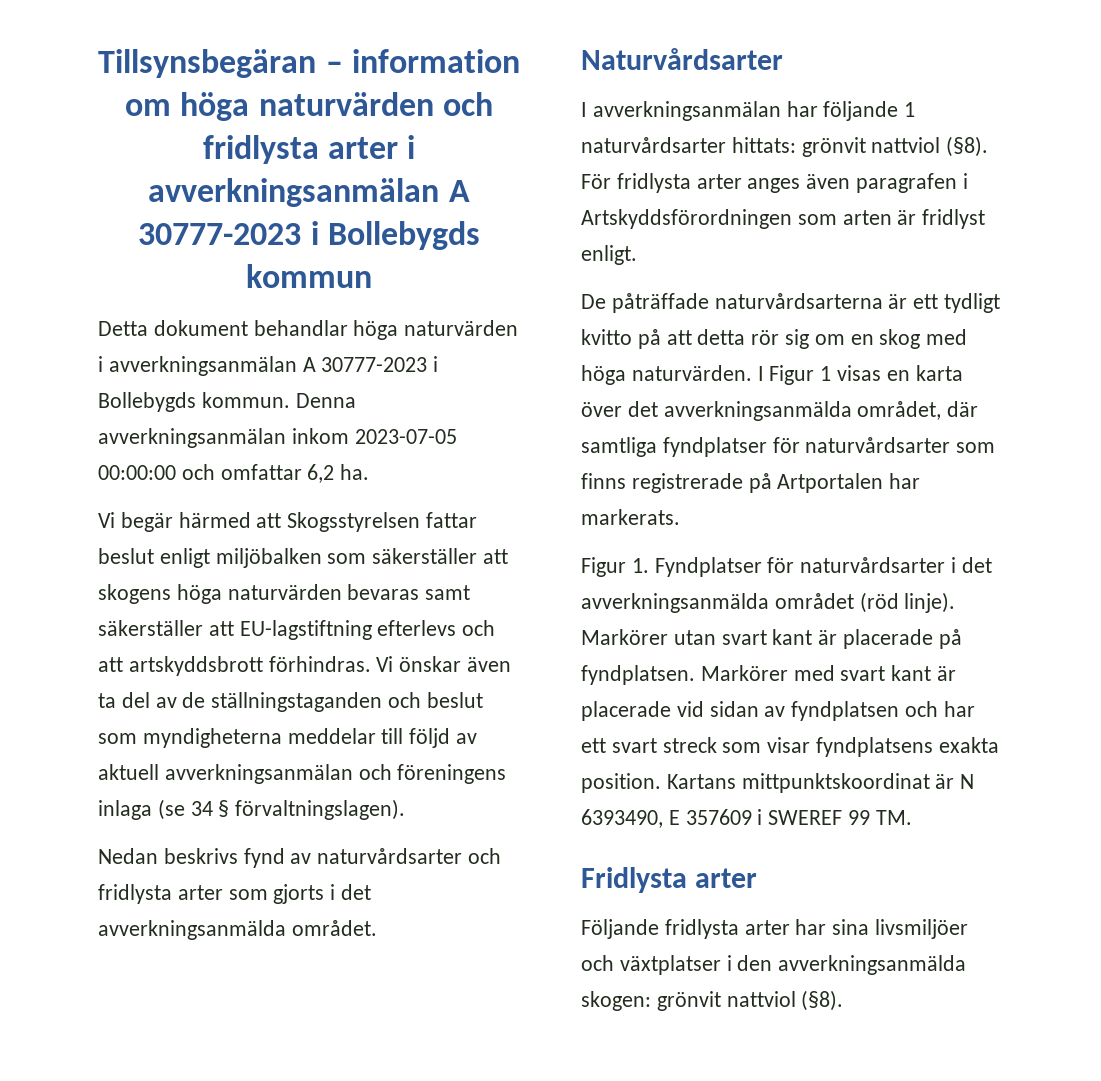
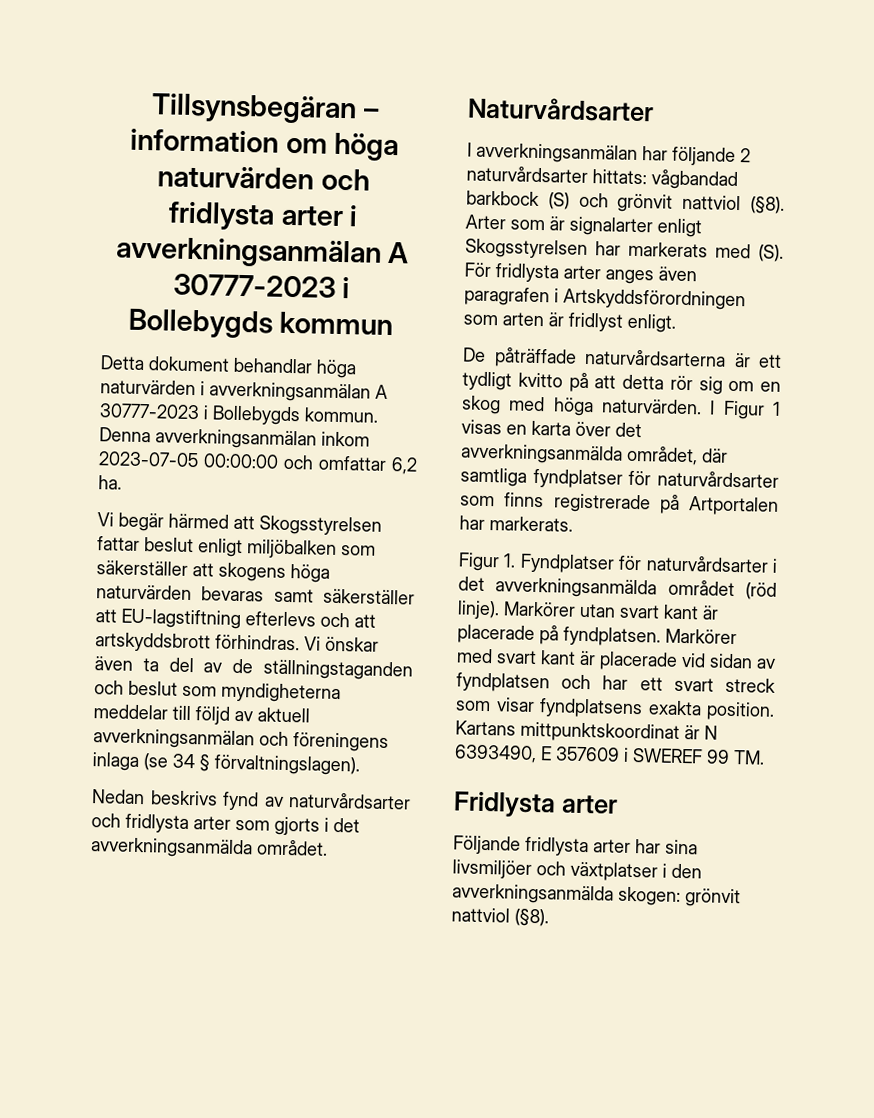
[904,102,916,117] 1 -> [740,148,751,163] 2
[801,136,989,157] grönvit nattviol (§8). -> [651,169,738,191] [466,190,785,214] [465,214,702,238] [465,238,784,262] vågbandad barkbock (S) och grönvit nattviol (§8). Arter som är signalarter enligt Skogsstyrelsen har markerats med (S).

